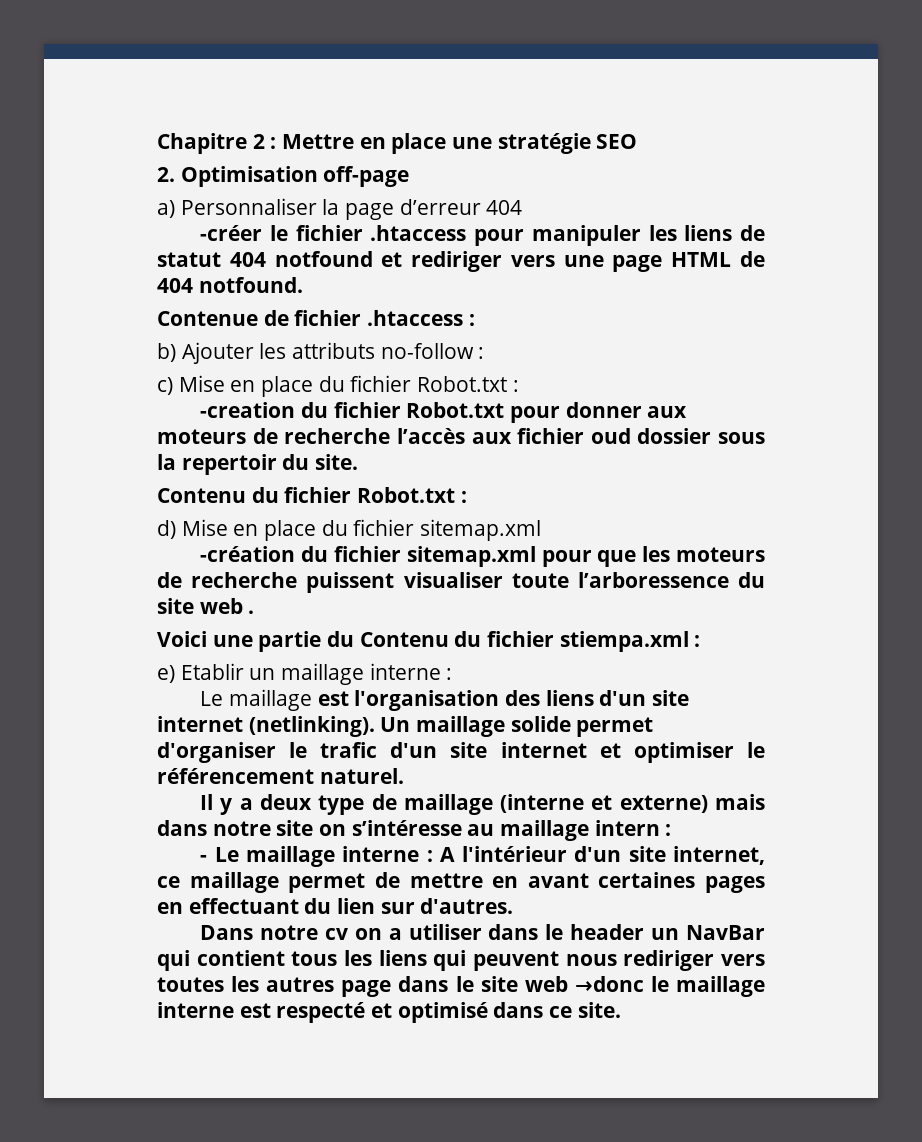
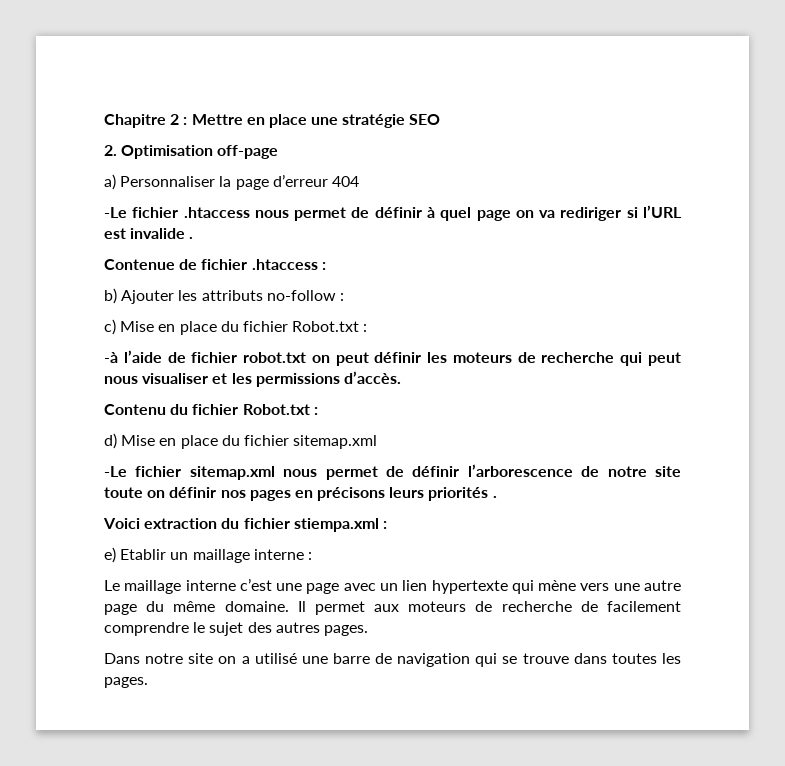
[200,225,765,246] [157,251,765,272] [157,277,303,293] -créer le fichier .htaccess pour manipuler les liens de statut 404 notfound et rediriger vers une page HTML de 404 notfound. -> [104,205,682,221] [104,228,194,239] -Le fichier .htaccess nous permet de définir à quel page on va rediriger si l’URL est invalide .
[200,402,688,423] [157,428,765,444] [157,454,359,475] -creation du fichier Robot.txt pour donner aux moteurs de recherche l’accès aux fichier oud dossier sous la repertoir du site. -> [104,350,681,366] [104,371,401,387] -à l’aide de fichier robot.txt on peut définir les moteurs de recherche qui peut nous visualiser et les permissions d’accès.
[200,546,765,567] [157,572,765,593] [157,598,255,614] [157,631,449,652] -création du fichier sitemap.xml pour que les moteurs de recherche puissent visualiser toute l’arboressence du site web . // Voici une partie du Contenu -> [104,464,681,480] [104,487,497,501] [103,518,218,529] -Le fichier sitemap.xml nous permet de définir l’arborescence de notre site toute on définir nos pages en précisons leurs priorités . // Voici extraction
[317,690,689,711] [157,716,654,737] [157,742,765,763] [157,768,404,784] [200,794,765,815] [157,820,672,841] [200,846,766,867] [157,872,765,893] [157,898,514,914] [200,924,765,940] [157,950,765,971] [157,976,766,997] [157,1002,621,1023] est l'organisation des liens d'un site internet (netlinking). Un maillage solide permet d'organiser le trafic d'un site internet et optimiser le référencement naturel. // Il y a deux type de maillage (interne et externe) mais dans notre site on s’intéresse au maillage intern : // - Le maillage interne : A l'intérieur d'un site internet, ce maillage permet de mettre en avant certaines pages en effectuant du lien sur d'autres. // Dans notre cv on a utiliser dans le header un NavBar qui contient tous les liens qui peuvent nous rediriger vers toutes les autres page dans le site web →donc le maillage interne est respecté et optimisé dans ce site. -> [185,578,681,594] [104,601,681,615] [104,622,368,636] [104,653,681,667] [104,677,148,688] interne c’est une page avec un lien hypertexte qui mène vers une autre page du même domaine. Il permet aux moteurs de recherche de facilement comprendre le sujet des autres pages. // Dans notre site on a utilisé une barre de navigation qui se trouve dans toutes les pages.

